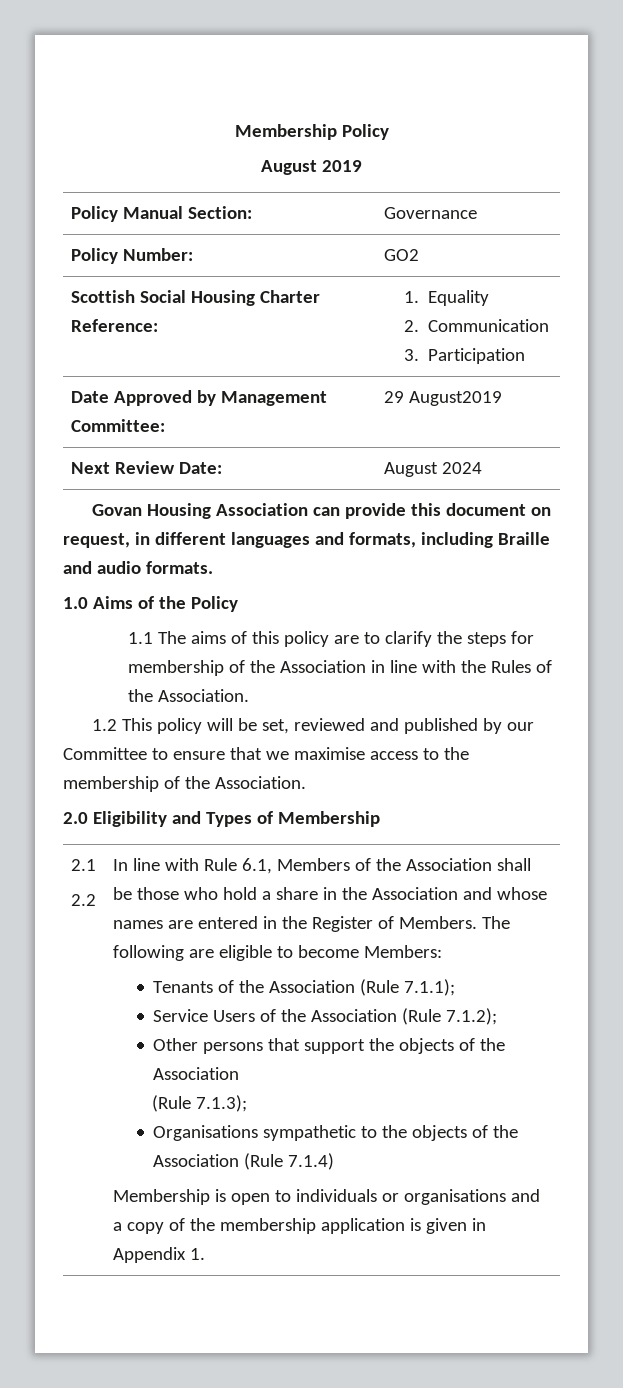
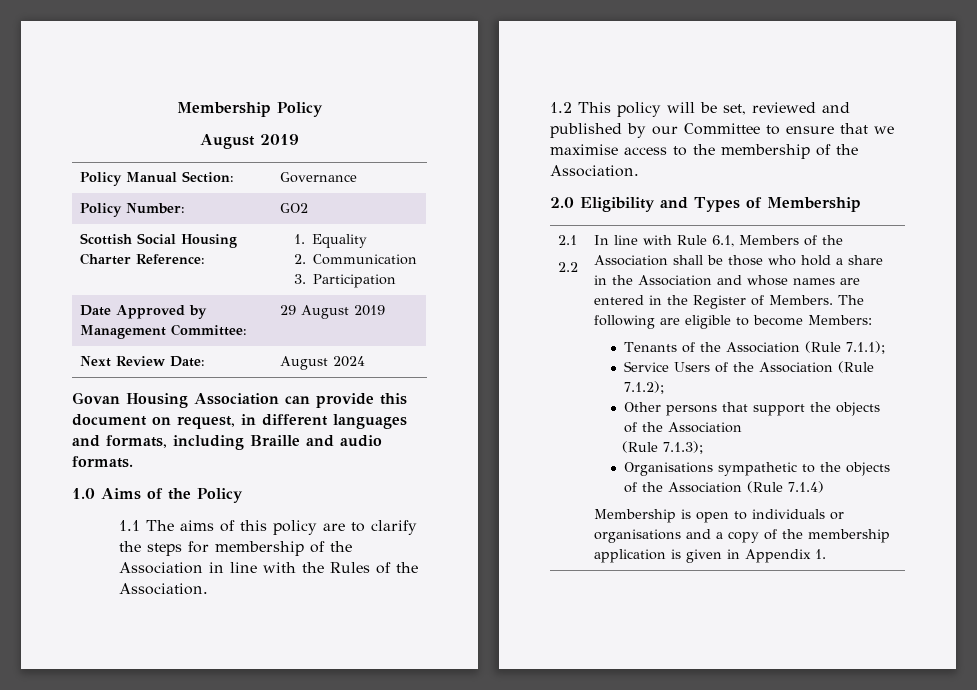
[409,391,503,406] August2019 -> [300,305,385,319] August 2019

